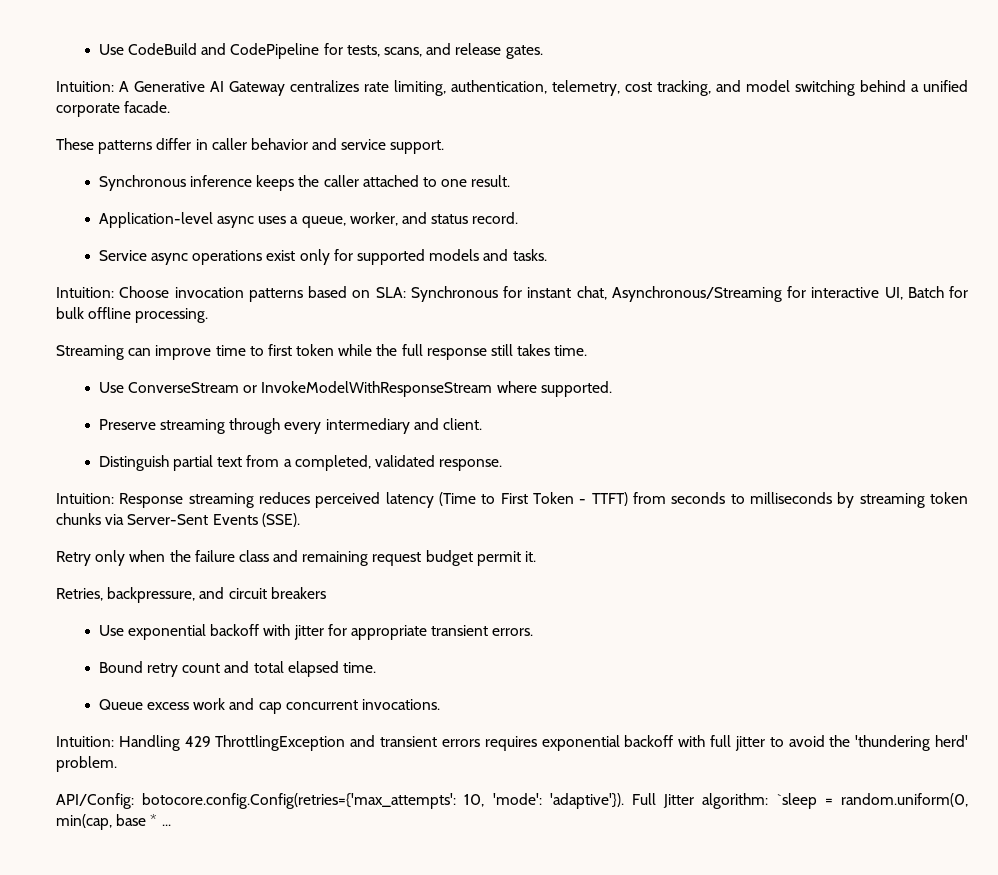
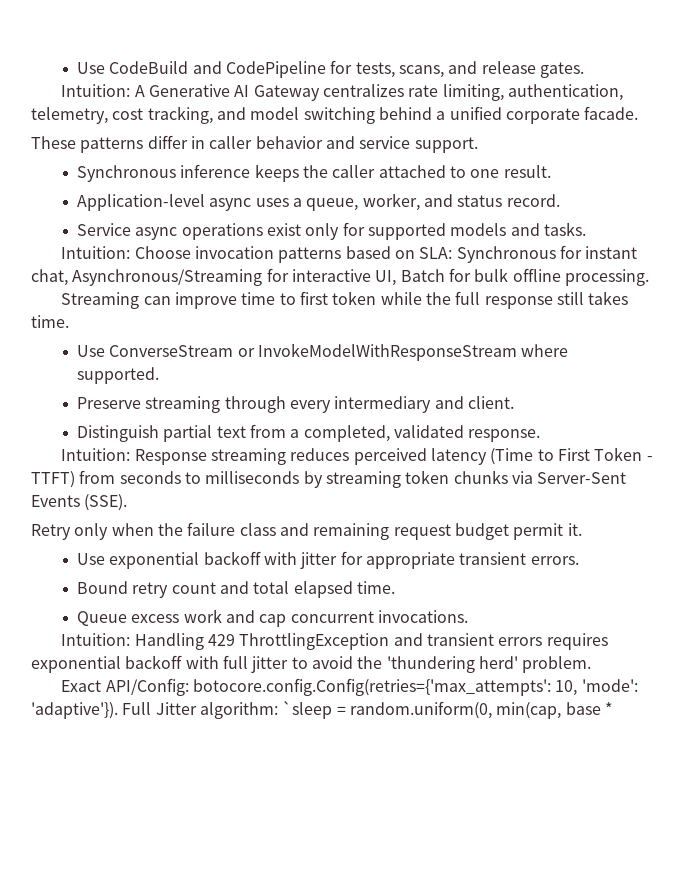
[56,587,326,603] // Retries, backpressure, and circuit breakers -> (582, 529) none
(117, 764) none -> [61,680,102,692] Exact
[161,824,171,826] ... -> (612, 708) none

